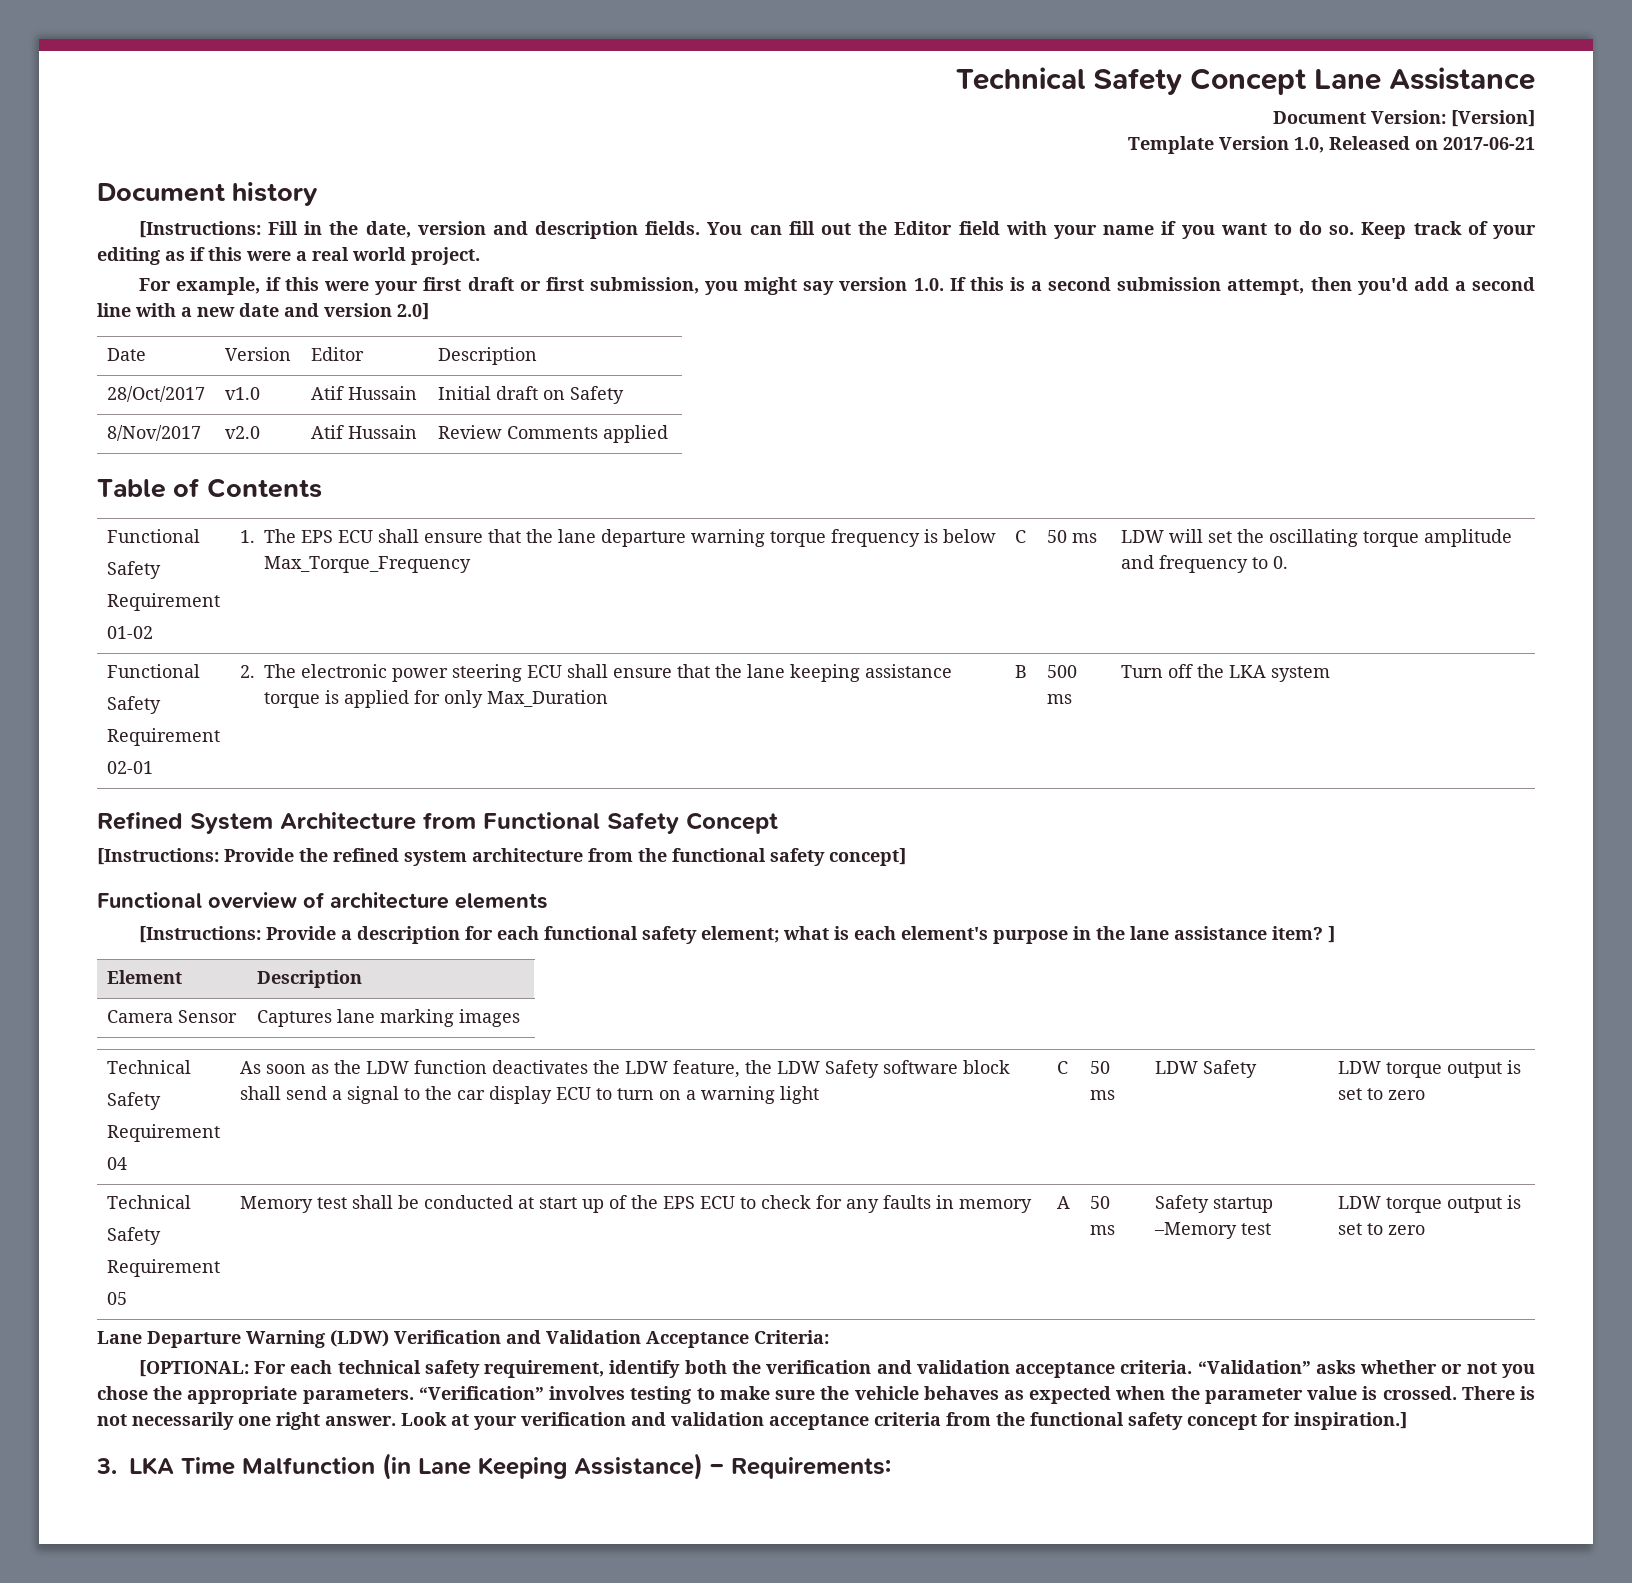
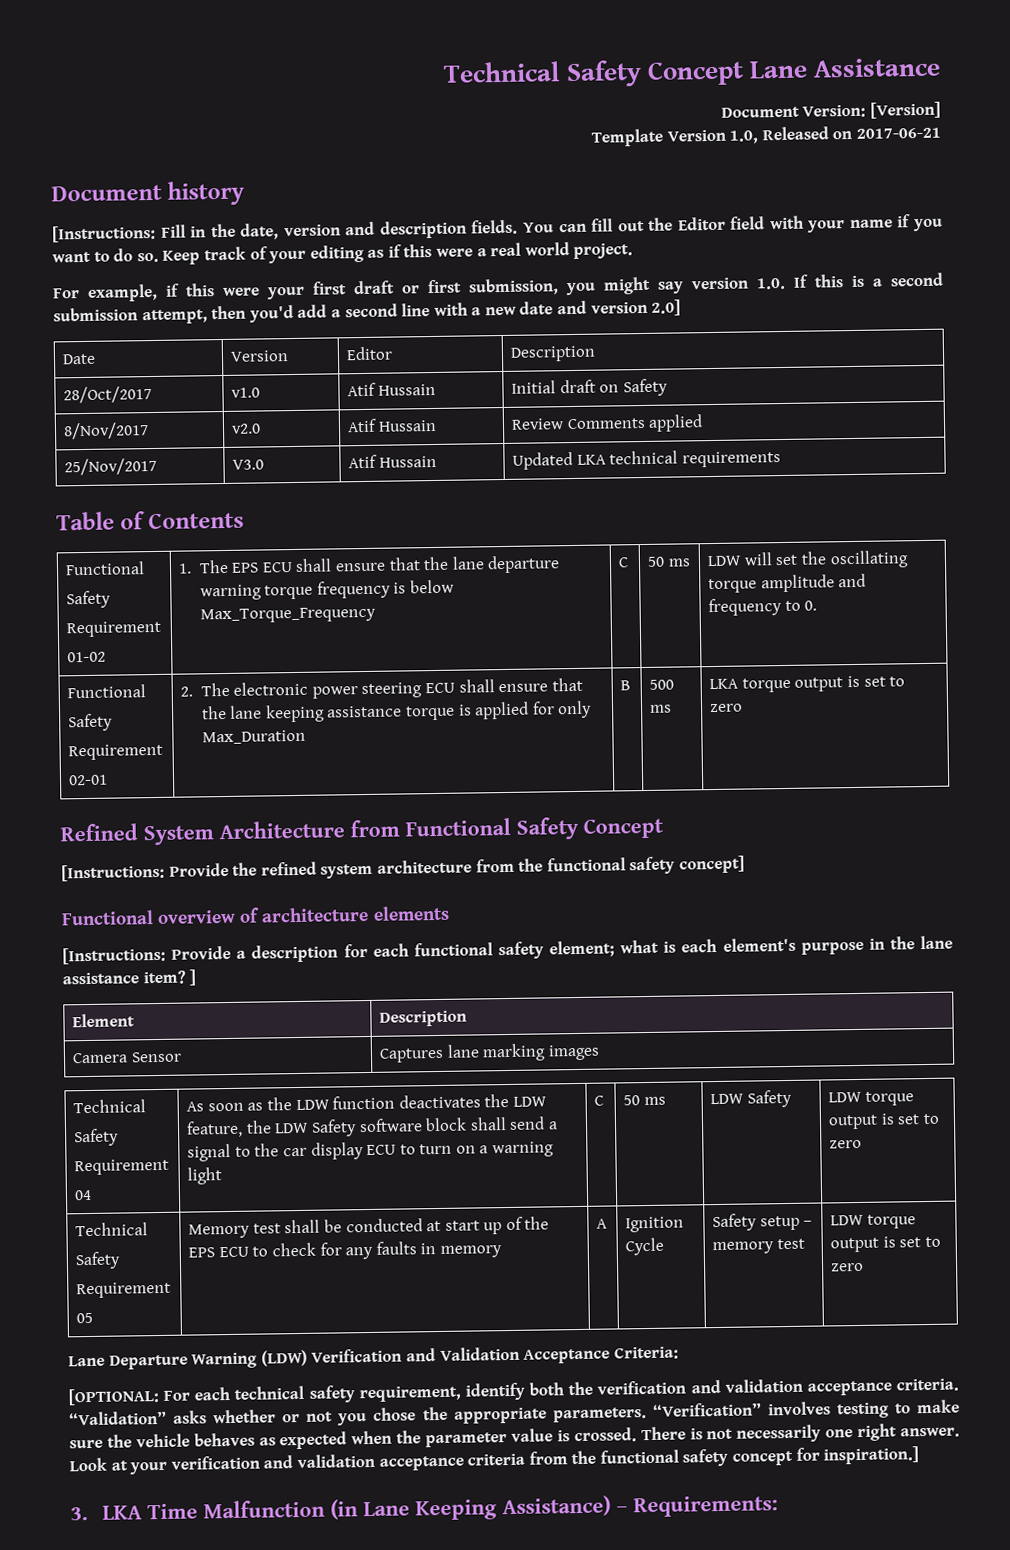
(668, 434) none -> [64,457,158,476] [232,459,265,470] [348,454,437,469] [512,450,781,470] // 25/Nov/2017 | V3.0 | Atif Hussain | Updated LKA technical requirements
[1120,664,1330,682] Turn off the LKA system -> [709,675,906,693] [710,703,744,713] LKA torque output is set to zero
[1089,1196,1110,1209] [1089,1225,1115,1235] [1154,1195,1273,1213] [1153,1222,1237,1239] 50 ms | Safety startup –Memory -> [625,1216,685,1233] [625,1237,665,1256] [712,1213,813,1232] [712,1241,775,1255] Ignition Cycle | Safety setup – memory

